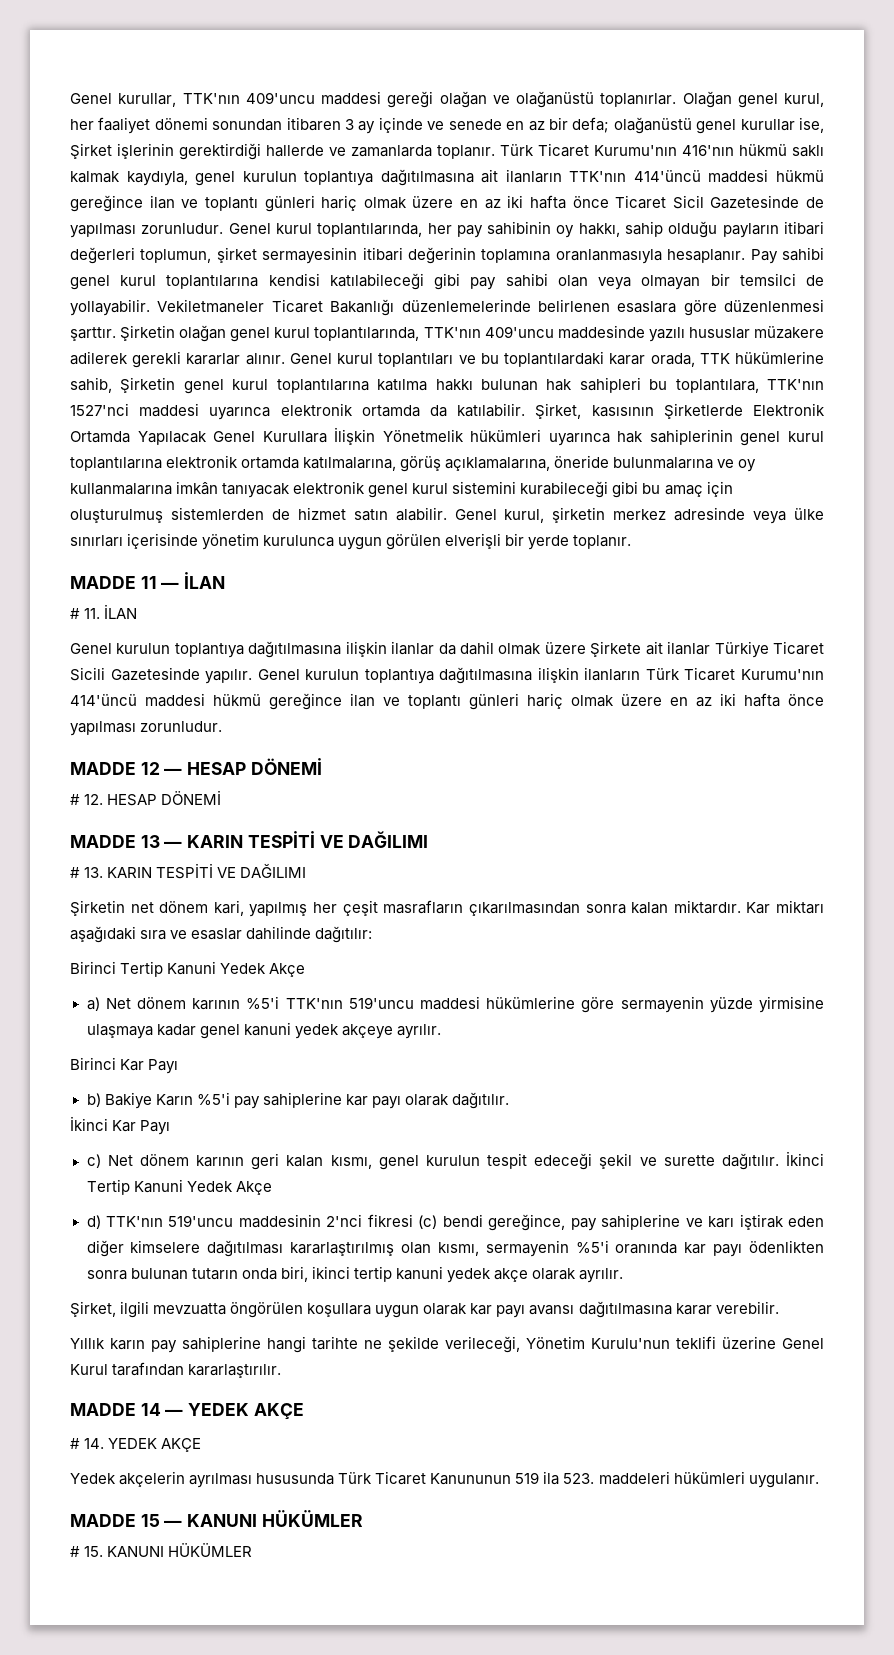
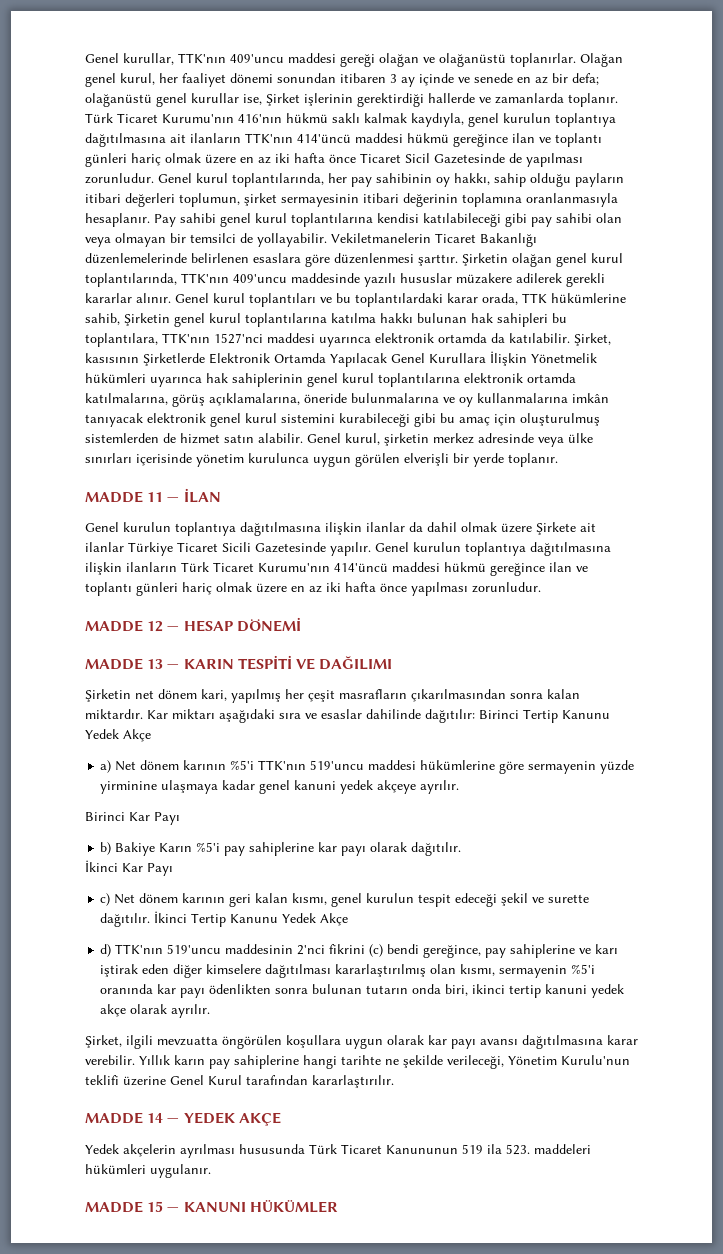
[157,299,265,313] Vekiletmaneler -> [331,233,431,243] Vekiletmanelerin
[70,604,138,619] // # 11. İLAN -> (221, 495) none
[70,790,222,806] // # 12. HESAP DÖNEMİ -> (301, 624) none
[70,863,307,879] // # 13. KARIN TESPİTİ VE DAĞILIMI -> (393, 663) none
(373, 934) // -> (475, 716) none
[167,961,217,975] Kanuni -> [562,710,610,719] Kanunu
[759,996,825,1013] yirmisine -> [100,781,158,794] yirminine
[133,1179,183,1193] Kanuni -> [230,914,279,923] Kanunu
[367,1214,413,1227] fikresi -> [329,944,366,954] fikrini
(779, 1307) // -> (135, 1060) none
[70,1438,202,1452] // # 14. YEDEK AKÇE -> (281, 1119) none
[70,1543,253,1557] // # 15. KANUNI HÜKÜMLER -> (338, 1206) none

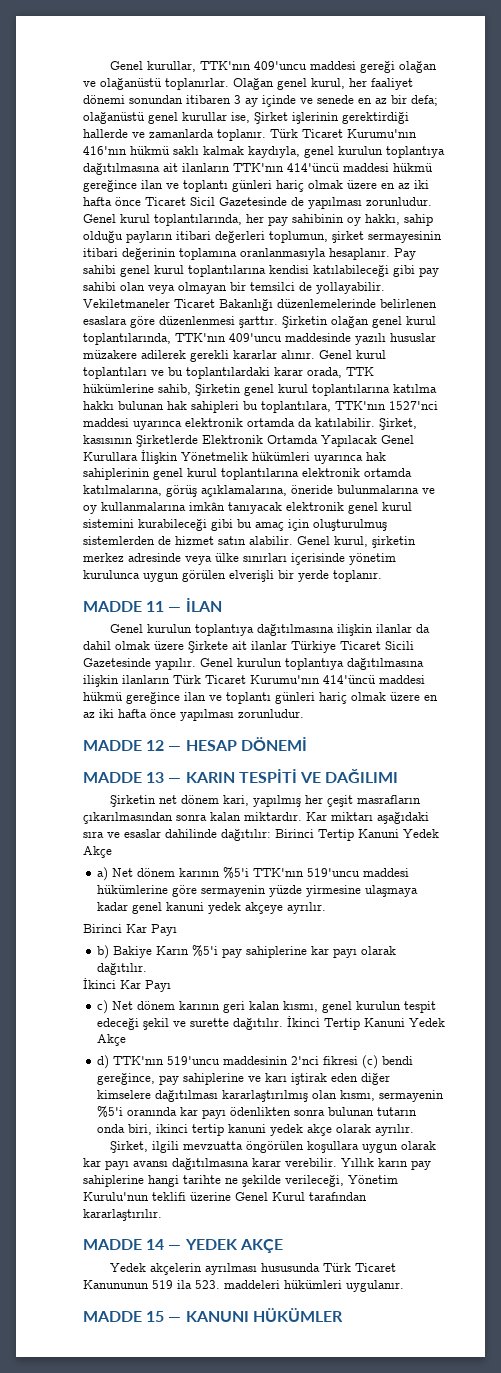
[331,233,431,243] Vekiletmanelerin -> [83,299,170,308] Vekiletmaneler
[562,710,610,719] Kanunu -> [358,829,399,838] Kanuni
[100,781,158,794] yirminine -> [306,885,362,897] yirmesine
[230,914,279,923] Kanunu -> [364,1018,406,1027] Kanuni
[329,944,366,954] fikrini -> [323,1056,359,1065] fikresi

